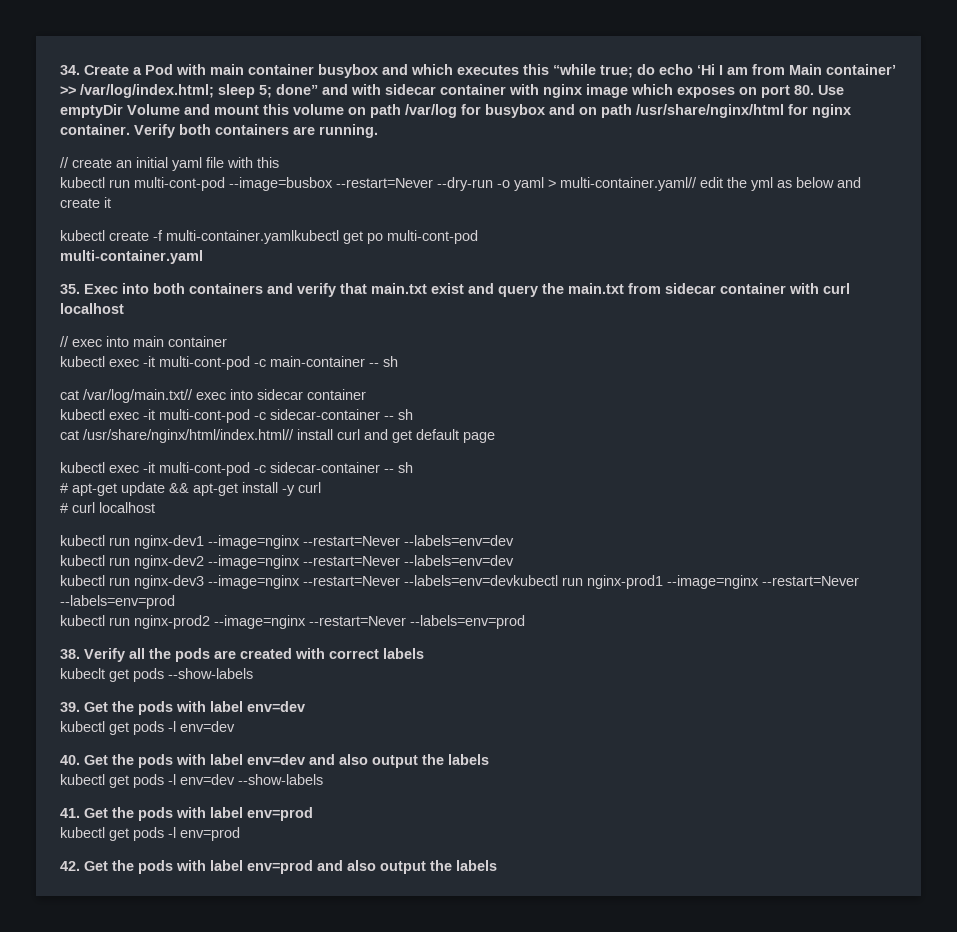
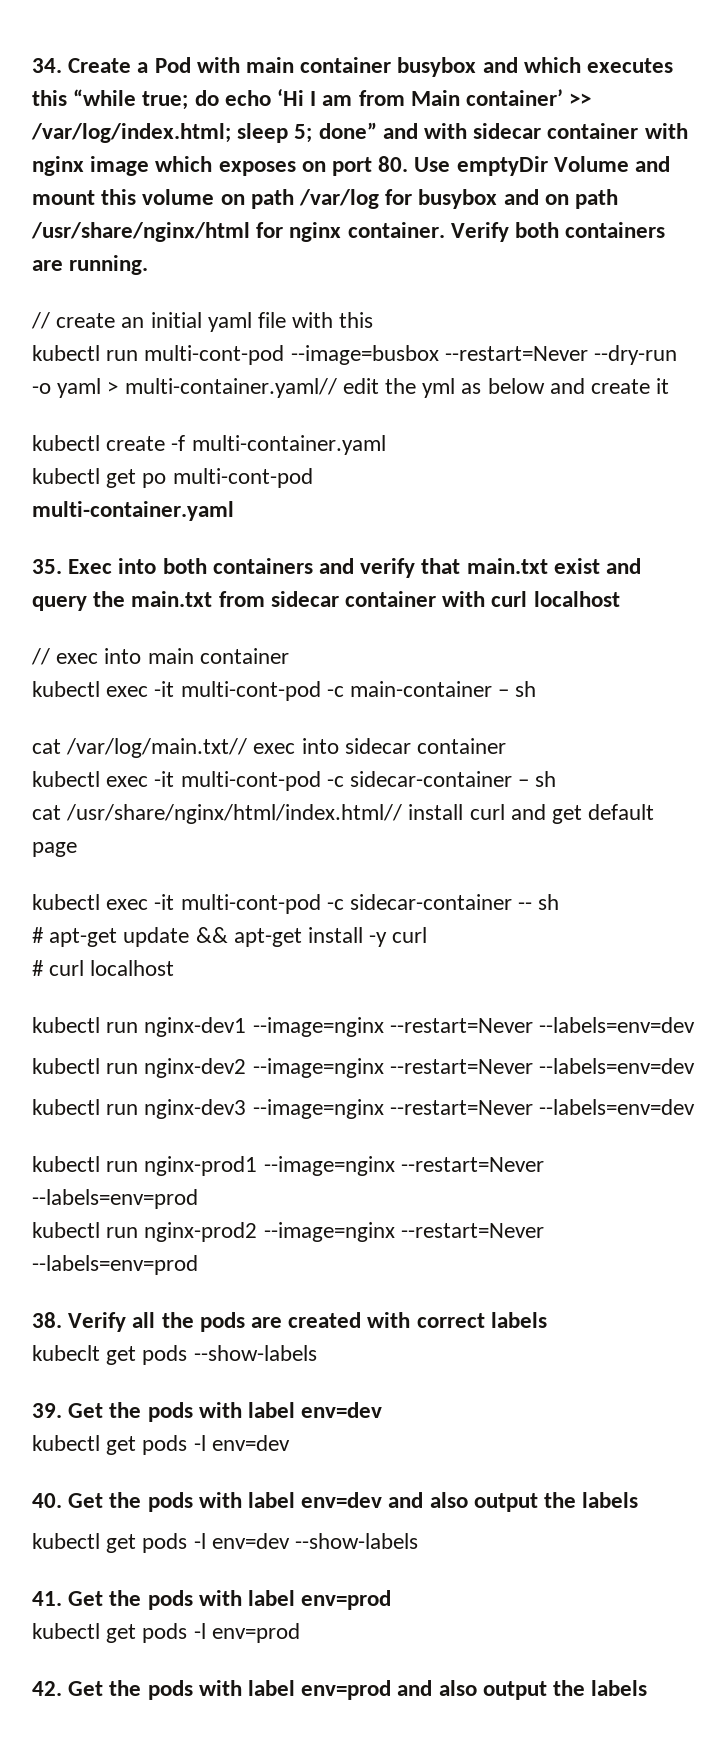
[166,230,339,244] multi-container.yamlkubectl -> [191,435,386,455] [32,468,100,484] multi-container.yaml // kubectl
[369,363,379,367] -- -> [498,689,510,697] –
[384,416,394,420] -- -> [518,779,530,787] –
[404,575,558,586] --labels=env=devkubectl -> [539,1099,696,1115] [32,1156,100,1172] --labels=env=dev // kubectl

